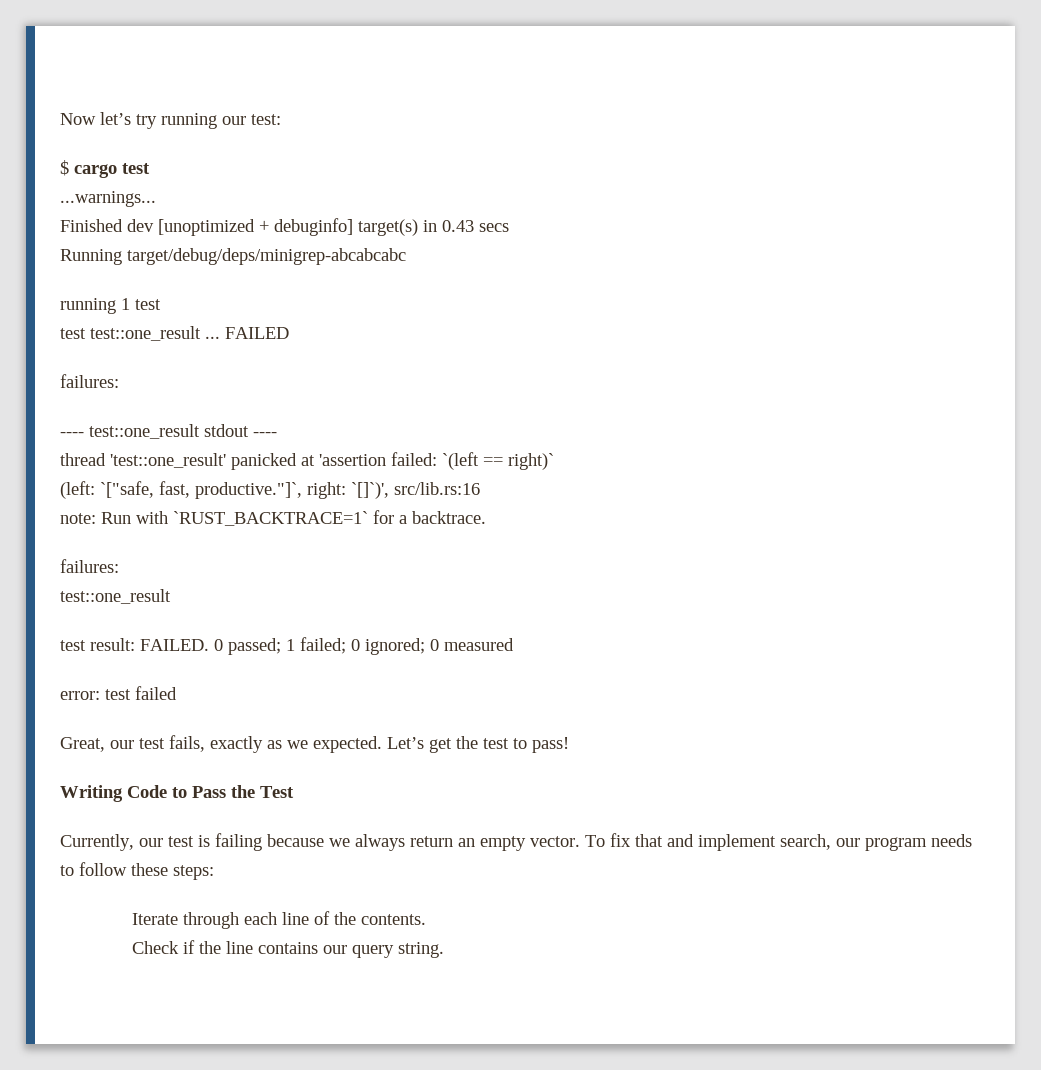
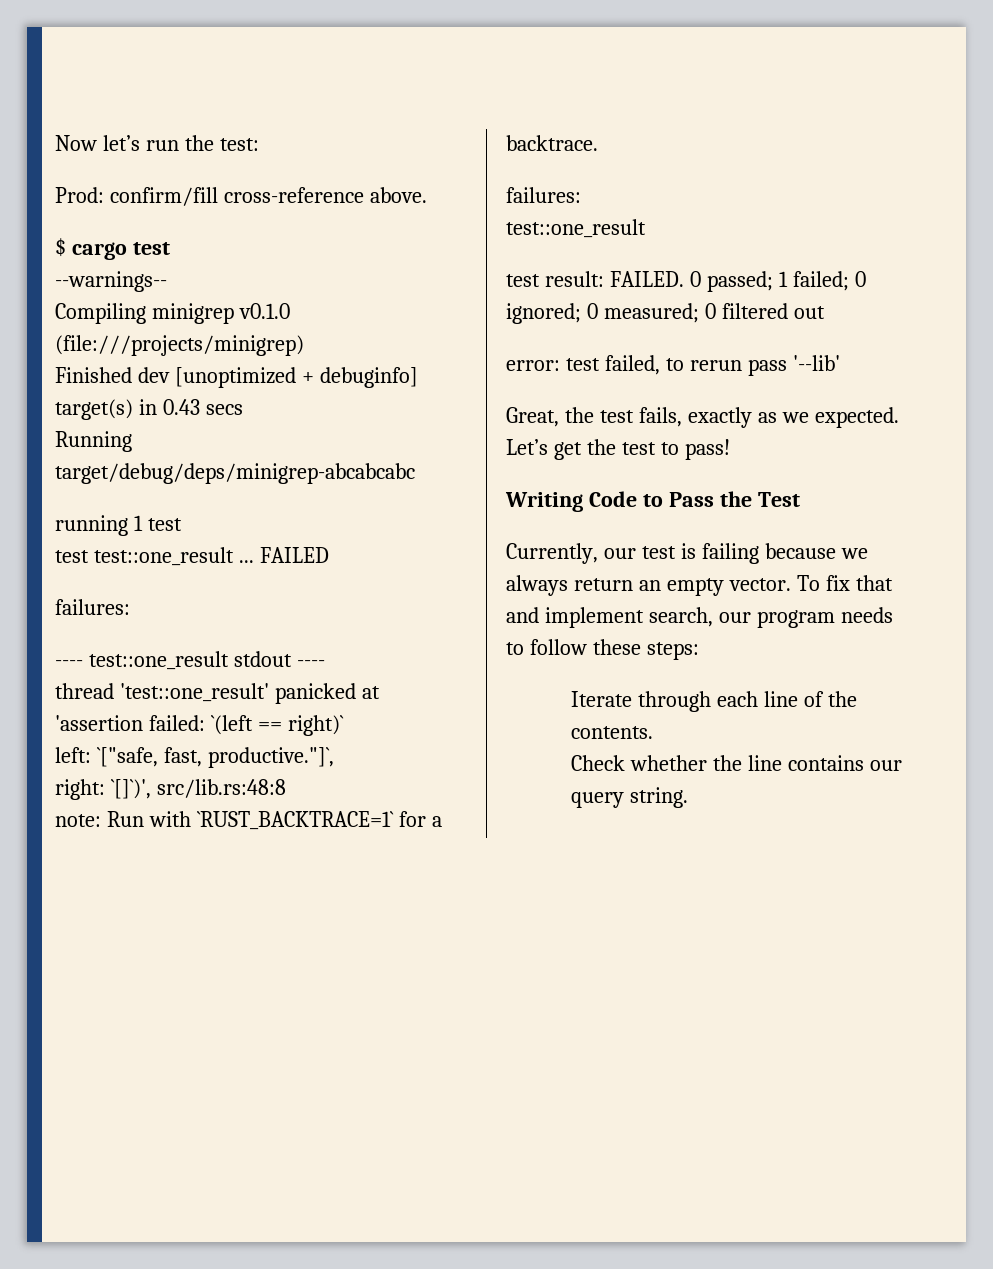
[136,113,281,129] [60,160,150,178] [60,191,156,207] try running our test: // $ cargo test // ...warnings... -> [145,135,259,151] [55,187,427,206] [55,238,170,260] [55,271,167,292] [55,303,290,324] [55,335,304,356] run the test: // Prod: confirm/fill cross-reference above. // $ cargo test // --warnings-- // Compiling minigrep v0.1.0 (file:///projects/minigrep)
[60,481,95,499] (left: -> [55,747,91,763] left:
(302, 490) none -> (334, 757) //
[394,482,480,495] src/lib.rs:16 -> [156,779,286,798] src/lib.rs:48:8
[444,638,514,651] [60,686,177,700] measured // error: test failed -> [603,303,825,323] [506,355,840,376] measured; 0 filtered out // error: test failed, to rerun pass '--lib'
[110,740,134,749] our -> [564,407,594,423] the
[183,940,196,954] if -> [629,755,707,771] whether

